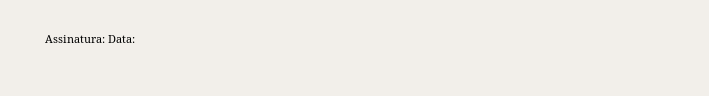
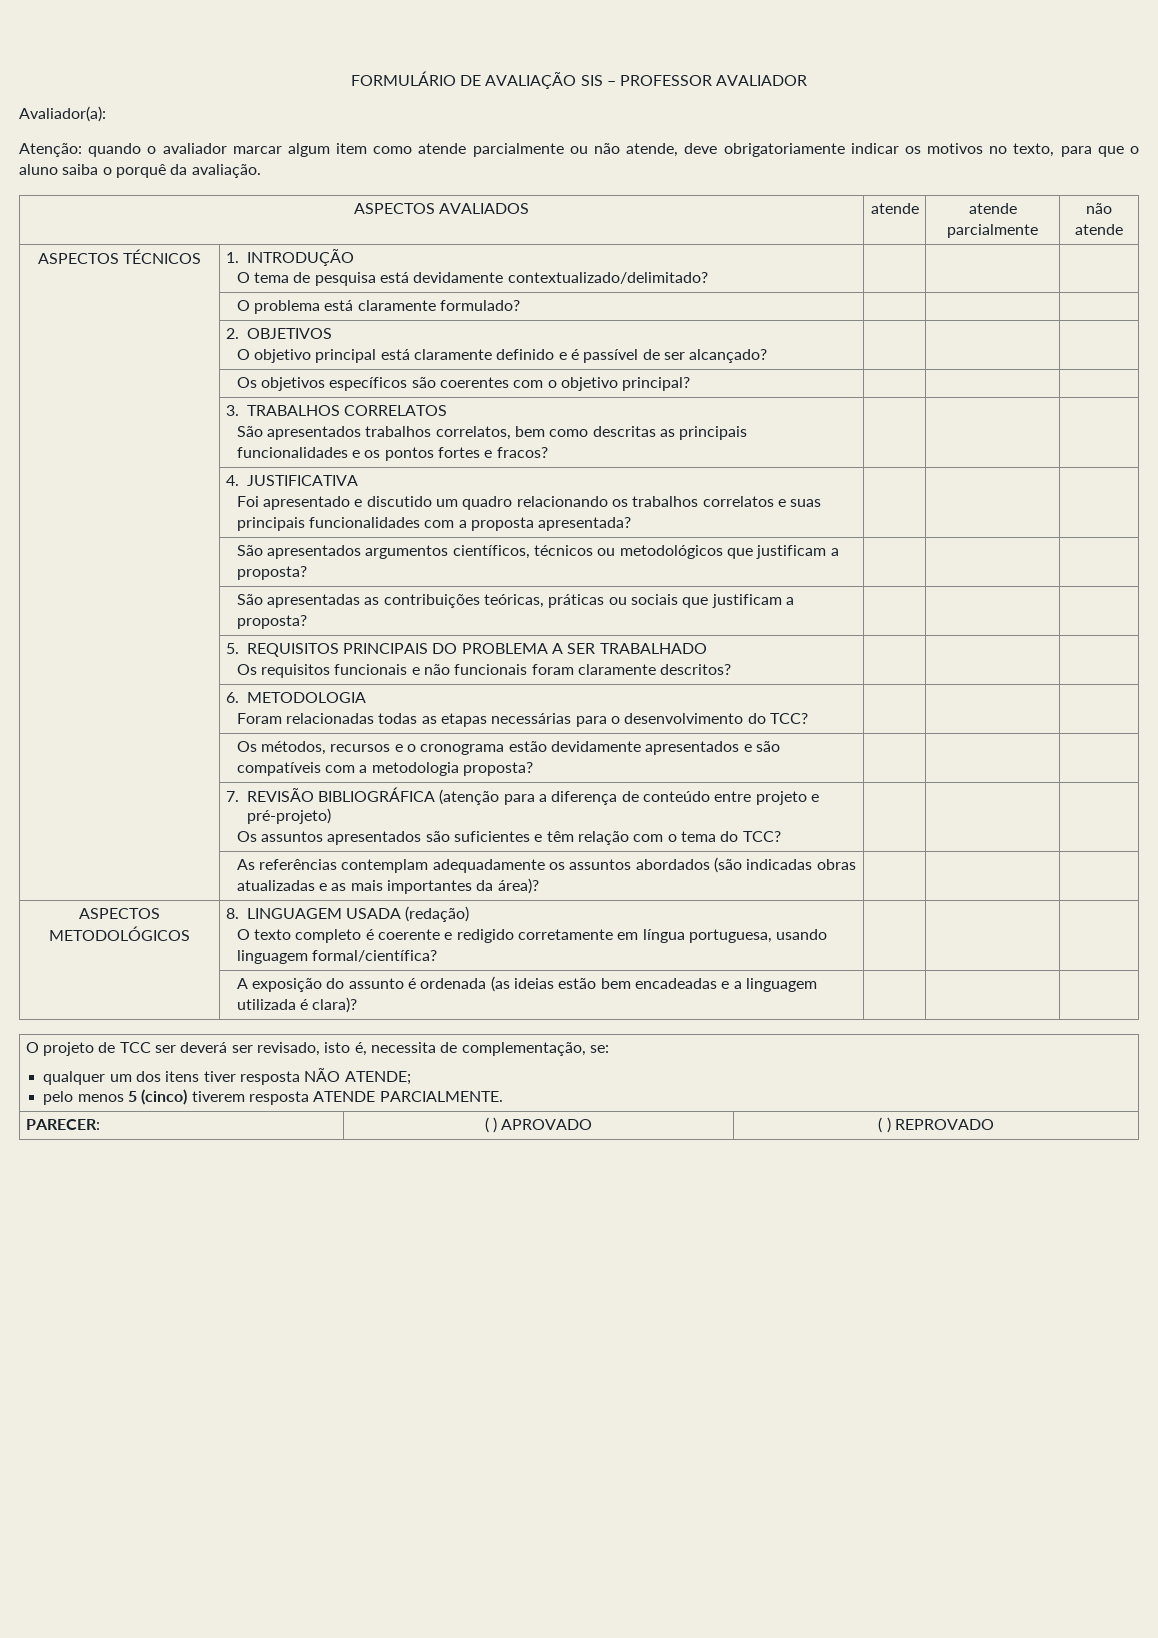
[45,35,135,43] Assinatura: Data: -> [350,71,808,89] [19,106,106,122] [19,143,1139,157] [19,164,261,178] [353,203,530,214] [870,203,919,214] [968,203,1017,214] [947,224,1038,238] [1086,203,1112,214] [1075,224,1123,235] [37,249,202,264] [225,249,354,266] [236,272,708,286] [236,300,520,314] [225,328,332,339] [236,349,768,363] [236,377,691,391] [225,405,448,416] [236,426,748,440] [236,447,548,461] [225,475,358,486] [236,496,822,510] [236,517,632,531] [236,545,839,559] [236,566,307,580] [236,594,794,608] [236,615,307,629] [225,643,707,657] [236,664,732,678] [225,692,366,703] [236,713,808,727] [236,741,780,755] [236,762,533,776] [225,787,819,805] [246,808,331,824] [236,831,781,845] [236,857,856,873] [236,878,539,894] [79,908,160,919] [49,926,190,941] [225,906,470,922] [236,929,828,943] [236,950,438,964] [236,976,817,992] [236,997,358,1013] [25,1042,609,1056] [43,1068,411,1085] [43,1089,503,1105] [25,1119,100,1130] [484,1117,593,1133] [878,1117,994,1133] FORMULÁRIO DE AVALIAÇÃO SIS – PROFESSOR AVALIADOR // Avaliador(a): // Atenção: quando o avaliador marcar algum item como atende parcialmente ou não atende, deve obrigatoriamente indicar os motivos no texto, para que o aluno saiba o porquê da avaliação. // ASPECTOS AVALIADOS | atende | atende parcialmente | não atende // ASPECTOS TÉCNICOS | 1. INTRODUÇÃO // O tema de pesquisa está devidamente contextualizado/delimitado? | | | // | O problema está claramente formulado? | | | // | 2. OBJETIVOS // O objetivo principal está claramente definido e é passível de ser alcançado? | | | // | Os objetivos específicos são coerentes com o objetivo principal? | | | // | 3. TRABALHOS CORRELATOS // São apresentados trabalhos correlatos, bem como descritas as principais funcionalidades e os pontos fortes e fracos? | | | // | 4. JUSTIFICATIVA // Foi apresentado e discutido um quadro relacionando os trabalhos correlatos e suas principais funcionalidades com a proposta apresentada? | | | // | São apresentados argumentos científicos, técnicos ou metodológicos que justificam a proposta? | | | // | São apresentadas as contribuições teóricas, práticas ou sociais que justificam a proposta? | | | // | 5. REQUISITOS PRINCIPAIS DO PROBLEMA A SER TRABALHADO // Os requisitos funcionais e não funcionais foram claramente descritos? | | | // | 6. METODOLOGIA // Foram relacionadas todas as etapas necessárias para o desenvolvimento do TCC? | | | // | Os métodos, recursos e o cronograma estão devidamente apresentados e são compatíveis com a metodologia proposta? | | | // | 7. REVISÃO BIBLIOGRÁFICA (atenção para a diferença de conteúdo entre projeto e pré-projeto) // Os assuntos apresentados são suficientes e têm relação com o tema do TCC? | | | // | As referências contemplam adequadamente os assuntos abordados (são indicadas obras atualizadas e as mais importantes da área)? | | | // ASPECTOS METODOLÓGICOS | 8. LINGUAGEM USADA (redação) // O texto completo é coerente e redigido corretamente em língua portuguesa, usando linguagem formal/científica? | | | // | A exposição do assunto é ordenada (as ideias estão bem encadeadas e a linguagem utilizada é clara)? | | | // O projeto de TCC ser deverá ser revisado, isto é, necessita de complementação, se: // qualquer um dos itens tiver resposta NÃO ATENDE; // pelo menos 5 (cinco) tiverem resposta ATENDE PARCIALMENTE. // PARECER: | ( ) APROVADO | ( ) REPROVADO

